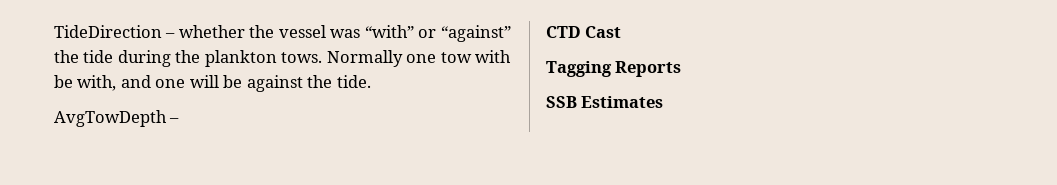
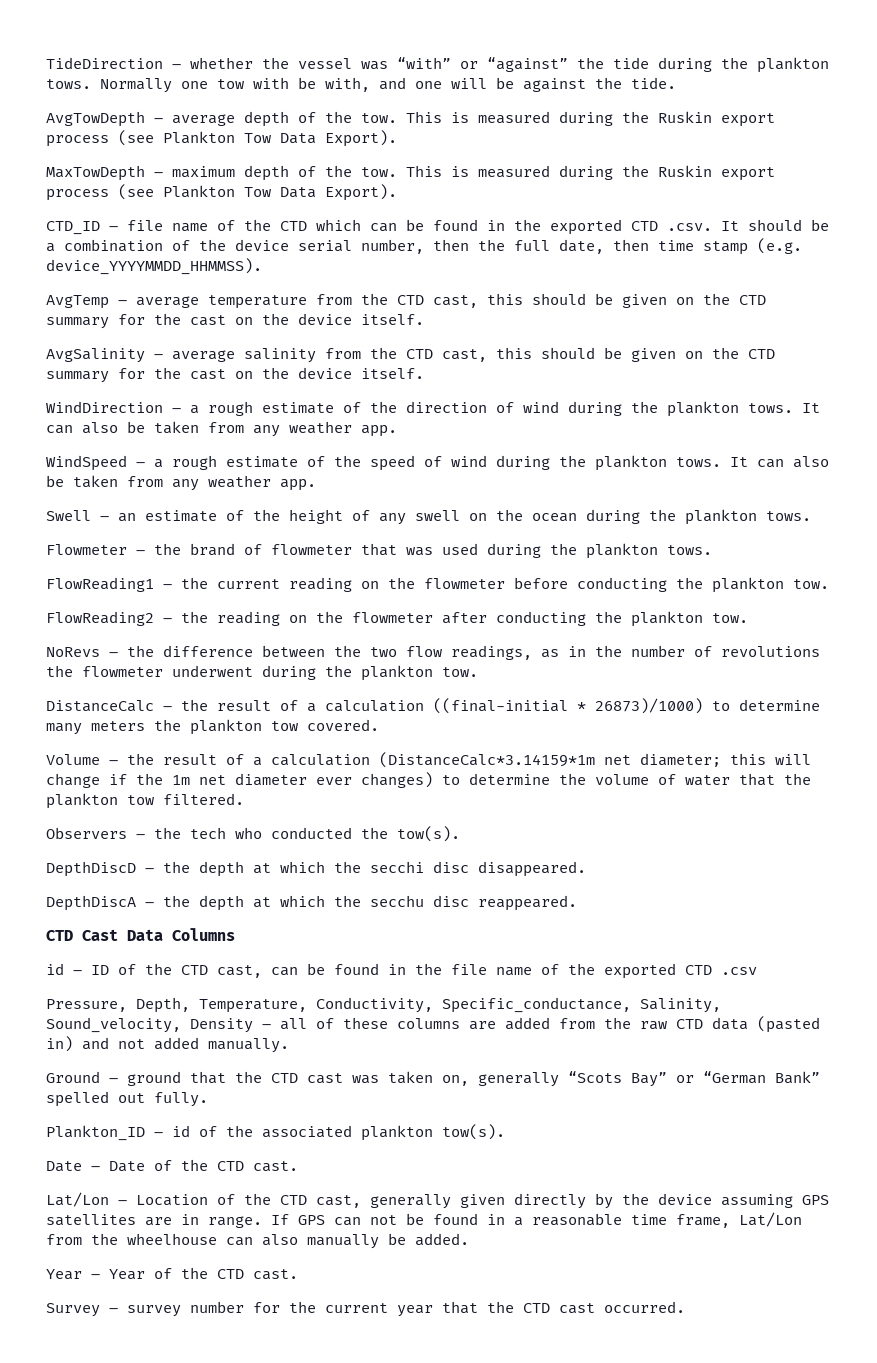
[546,26,622,38] [546,61,682,77] [546,96,664,108] // CTD Cast // Tagging Reports // SSB Estimates -> [172,111,775,127] [46,130,397,147] [46,165,775,181] [46,184,397,201] [46,219,829,235] [46,238,802,255] [46,258,262,275] [46,293,766,309] [46,313,424,329] [46,347,775,363] [46,367,424,383] [46,401,820,417] [46,421,397,437] [46,455,829,471] [46,475,316,491] [46,509,811,525] [46,543,712,559] [46,577,829,593] [46,611,748,627] [46,645,820,660] [46,665,478,681] [46,698,820,714] [46,719,379,735] [46,752,811,768] [46,772,811,788] [46,793,244,809] [46,826,460,842] [46,861,586,877] [46,895,577,911] [46,928,235,941] [46,963,757,979] [46,997,721,1013] [46,1016,820,1033] [46,1036,289,1053] [46,1071,820,1087] [46,1091,208,1107] [46,1124,505,1141] [46,1159,298,1172] [46,1192,829,1209] [46,1212,802,1228] [46,1233,469,1249] [46,1267,298,1280] [46,1301,685,1317] average depth of the tow. This is measured during the Ruskin export process (see Plankton Tow Data Export). // MaxTowDepth – maximum depth of the tow. This is measured during the Ruskin export process (see Plankton Tow Data Export). // CTD_ID – file name of the CTD which can be found in the exported CTD .csv. It should be a combination of the device serial number, then the full date, then time stamp (e.g. device_YYYYMMDD_HHMMSS). // AvgTemp – average temperature from the CTD cast, this should be given on the CTD summary for the cast on the device itself. // AvgSalinity – average salinity from the CTD cast, this should be given on the CTD summary for the cast on the device itself. // WindDirection – a rough estimate of the direction of wind during the plankton tows. It can also be taken from any weather app. // WindSpeed – a rough estimate of the speed of wind during the plankton tows. It can also be taken from any weather app. // Swell – an estimate of the height of any swell on the ocean during the plankton tows. // Flowmeter – the brand of flowmeter that was used during the plankton tows. // FlowReading1 – the current reading on the flowmeter before conducting the plankton tow. // FlowReading2 – the reading on the flowmeter after conducting the plankton tow. // NoRevs – the difference between the two flow readings, as in the number of revolutions the flowmeter underwent during the plankton tow. // DistanceCalc – the result of a calculation ((final-initial * 26873)/1000) to determine many meters the plankton tow covered. // Volume – the result of a calculation (DistanceCalc*3.14159*1m net diameter; this will change if the 1m net diameter ever changes) to determine the volume of water that the plankton tow filtered. // Observers – the tech who conducted the tow(s). // DepthDiscD – the depth at which the secchi disc disappeared. // DepthDiscA – the depth at which the secchu disc reappeared. // CTD Cast Data Columns // id – ID of the CTD cast, can be found in the file name of the exported CTD .csv // Pressure, Depth, Temperature, Conductivity, Specific_conductance, Salinity, Sound_velocity, Density – all of these columns are added from the raw CTD data (pasted in) and not added manually. // Ground – ground that the CTD cast was taken on, generally “Scots Bay” or “German Bank” spelled out fully. // Plankton_ID – id of the associated plankton tow(s). // Date – Date of the CTD cast. // Lat/Lon – Location of the CTD cast, generally given directly by the device assuming GPS satellites are in range. If GPS can not be found in a reasonable time frame, Lat/Lon from the wheelhouse can also manually be added. // Year – Year of the CTD cast. // Survey – survey number for the current year that the CTD cast occurred.

